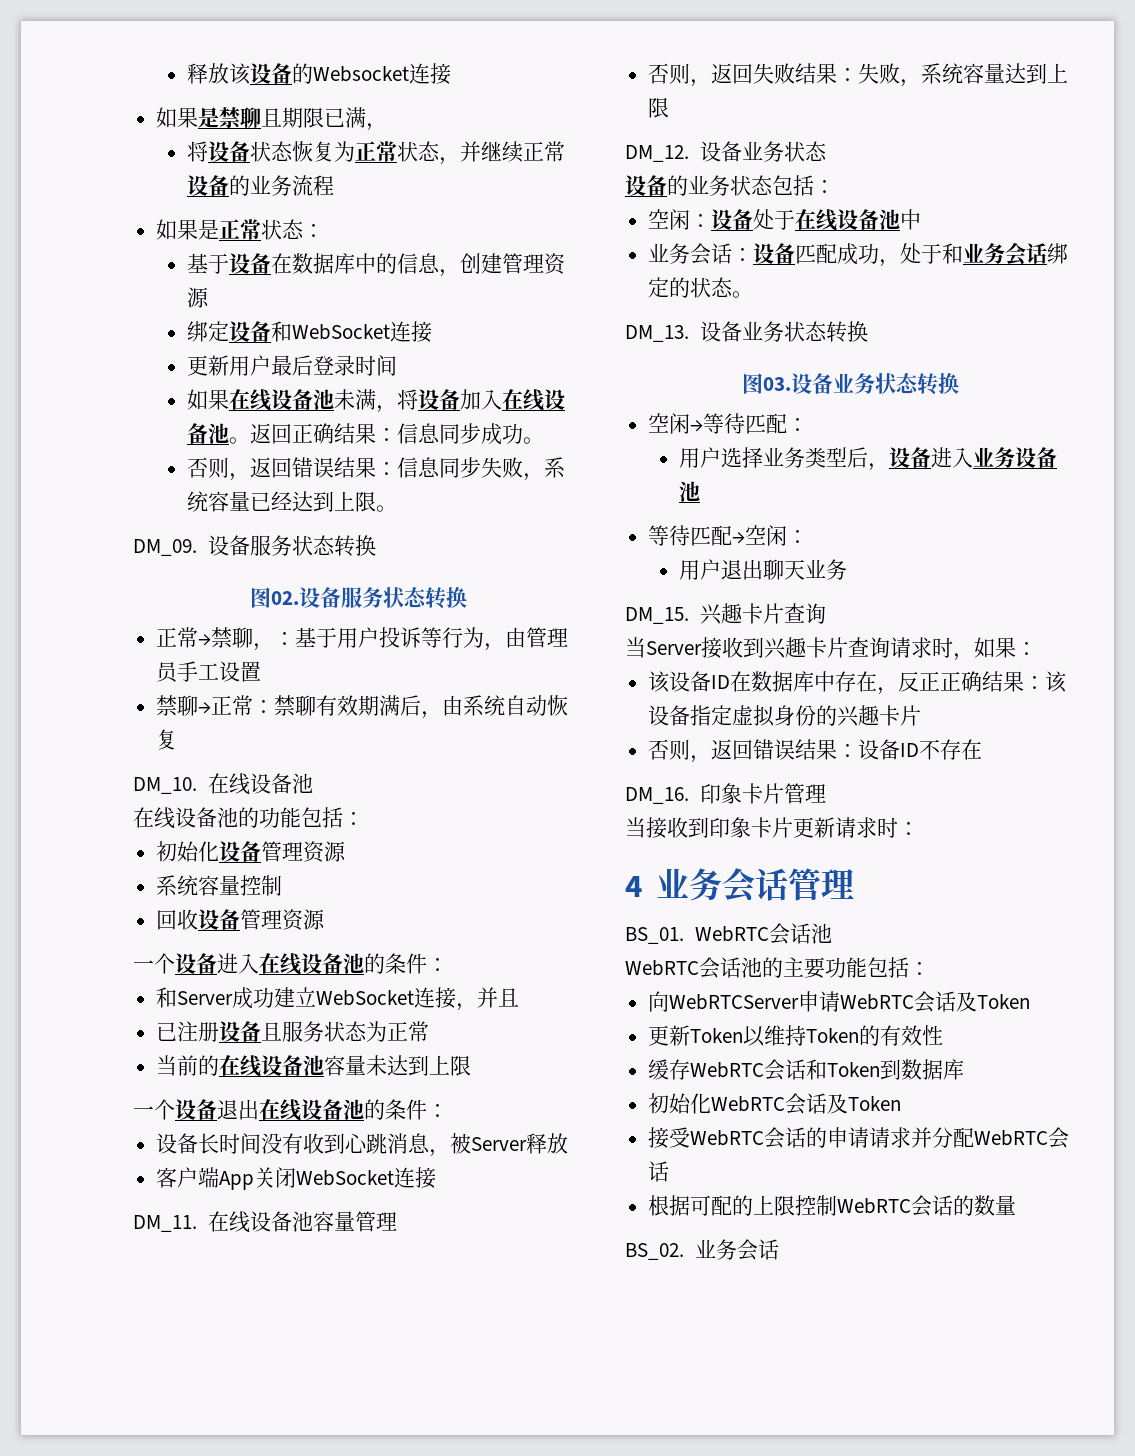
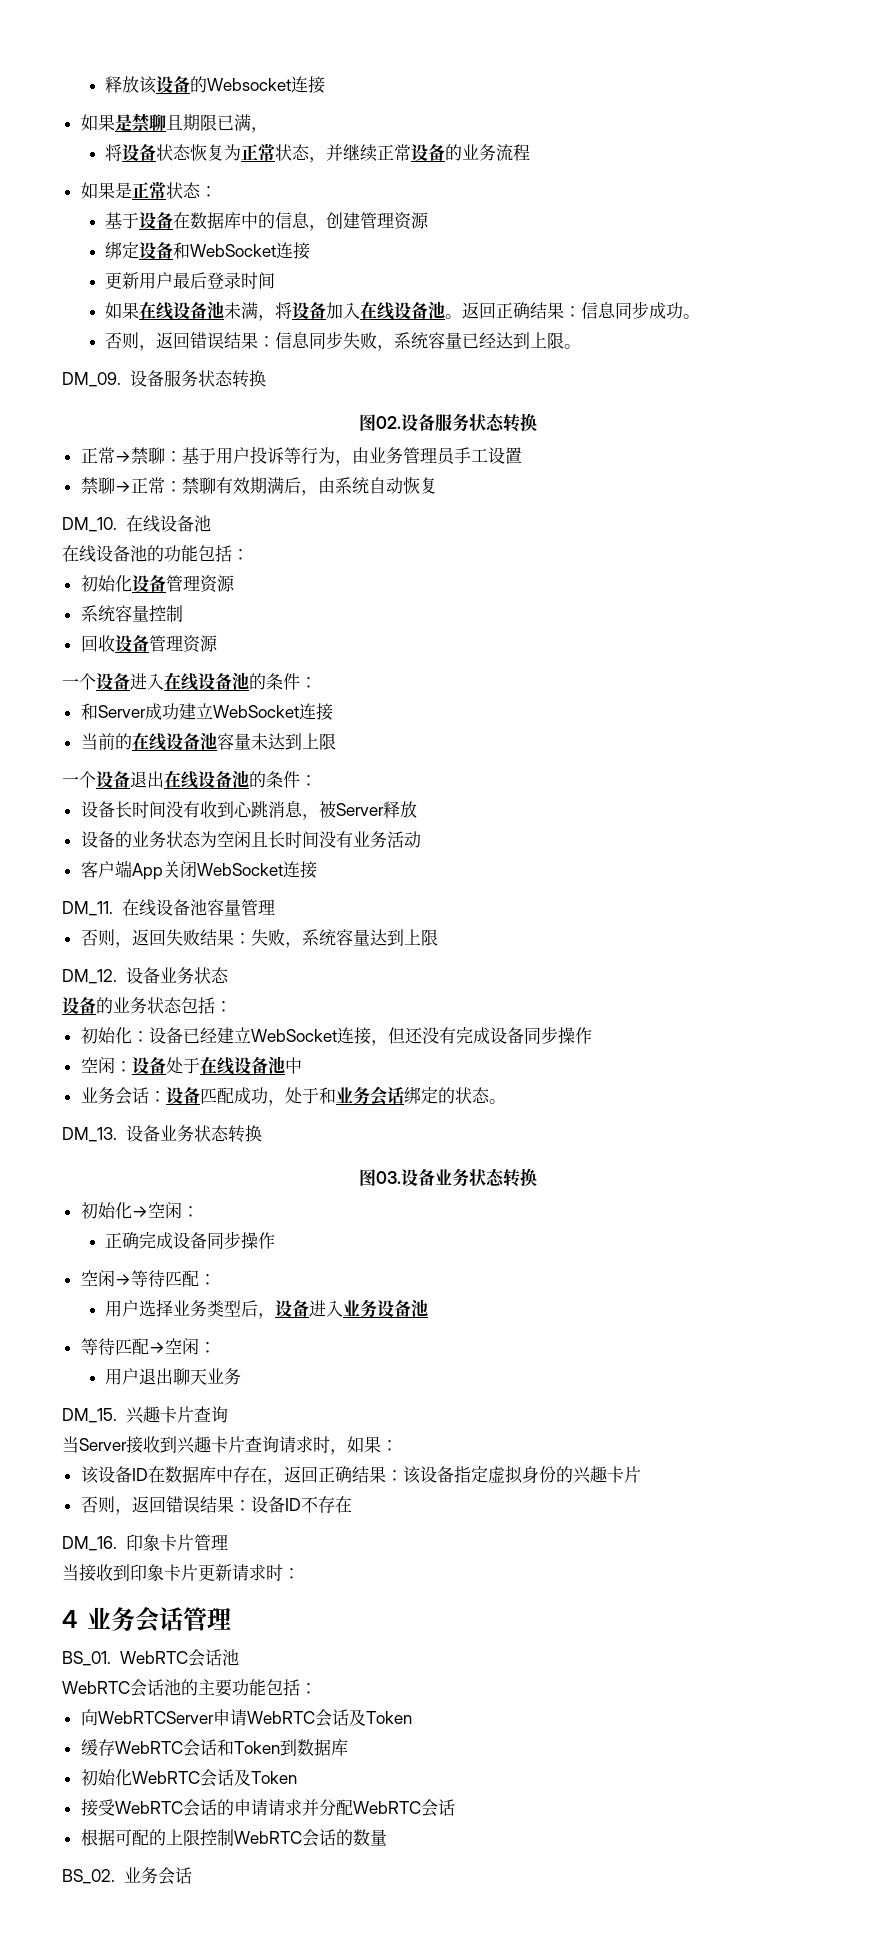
[253,643,275,651] ， -> (165, 455) none
(527, 637) none -> [368,447,403,464] 业务
[456,987,520,1011] [156,1021,430,1042] ，并且 // 已注册设备且服务状态为正常 -> (333, 712) none
(569, 1143) none -> [80,830,421,848] // 设备的业务状态为空闲且长时间没有业务活动
(835, 186) none -> [80,1026,592,1046] // 初始化：设备已经建立WebSocket连接，但还没有完成设备同步操作
(959, 383) none -> [80,1201,199,1219] [105,1231,276,1249] // 初始化→空闲： // 正确完成设备同步操作
[898,671,941,692] 反正 -> [283,1466,318,1483] 返回
[648,1025,944,1047] // 更新Token以维持Token的有效性 -> (412, 1717) none

